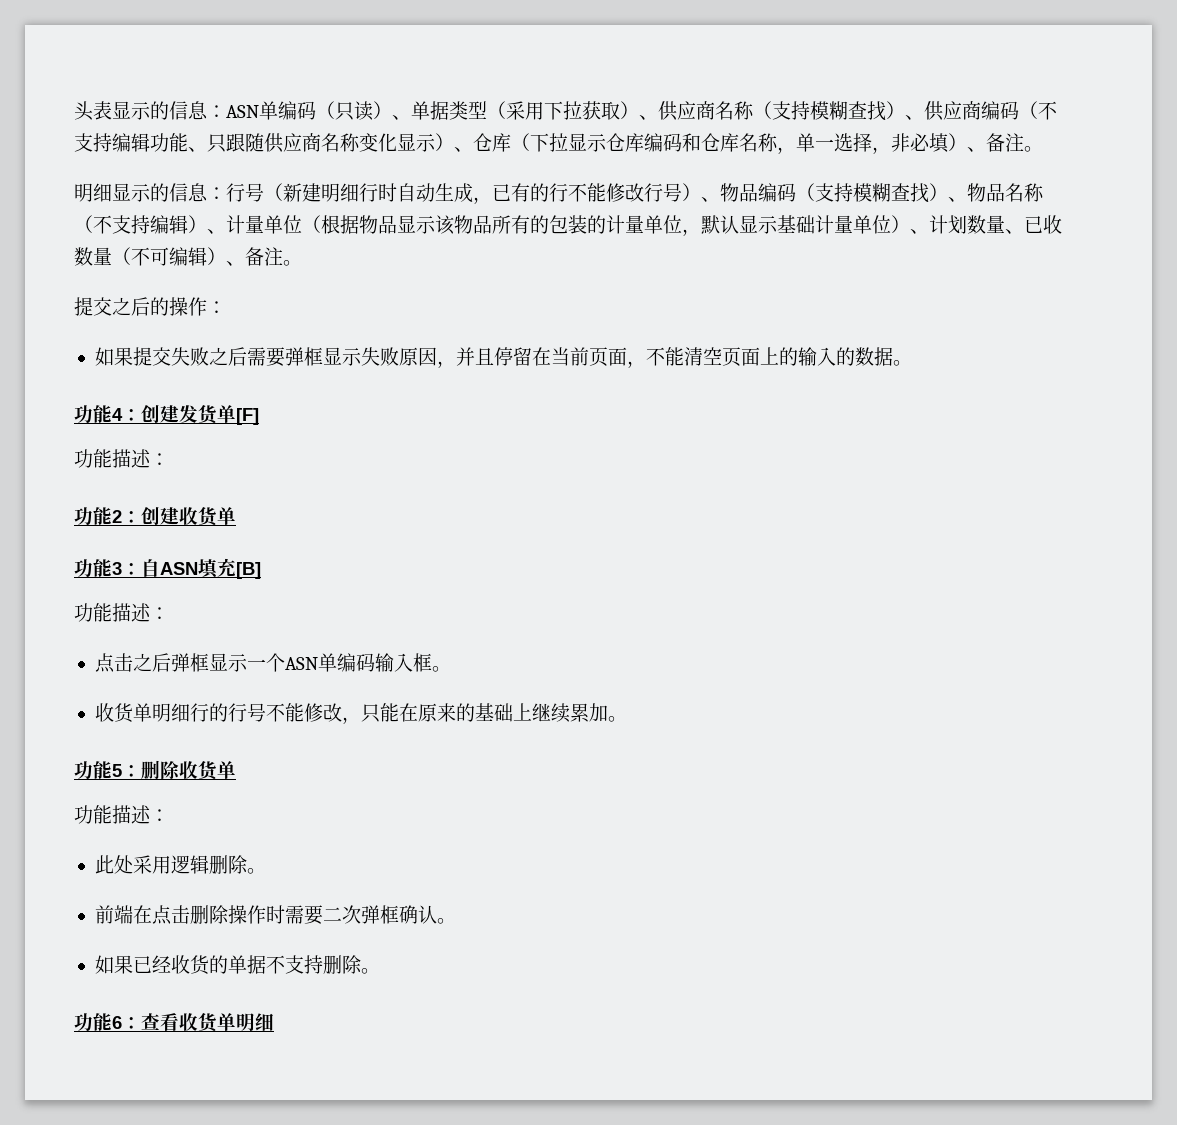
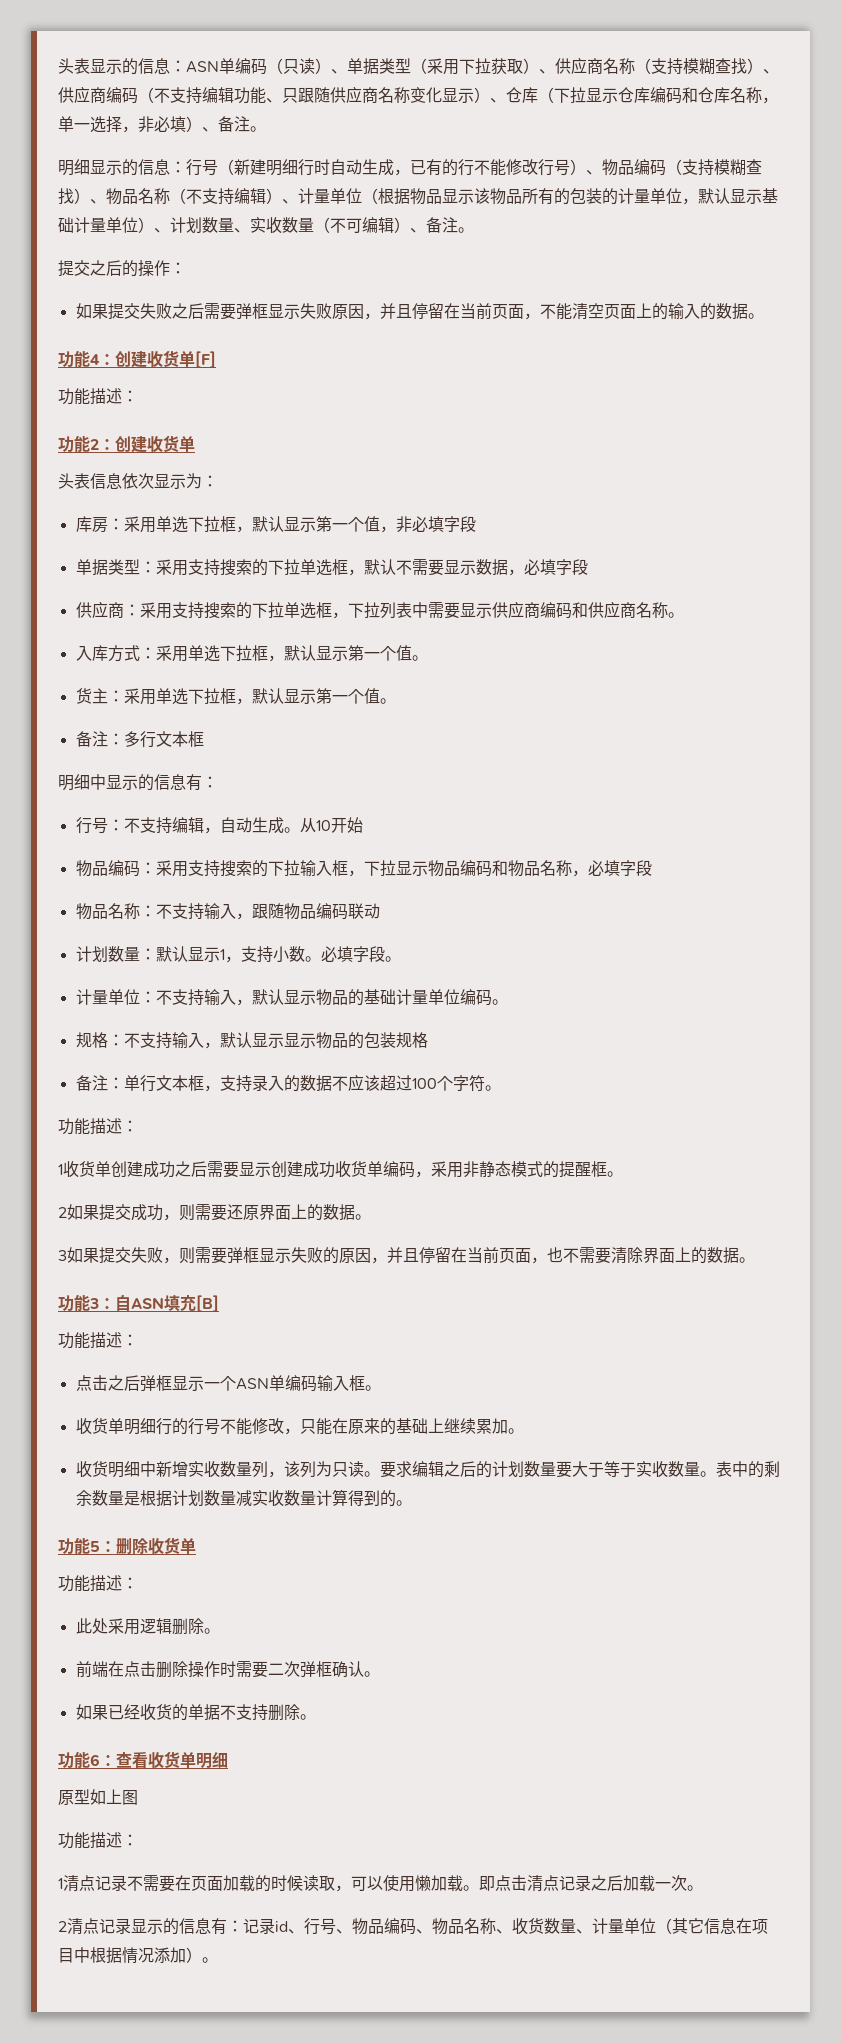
[1024,216,1043,233] 已 -> [250,217,266,233] 实
[179,405,198,423] 发 -> [147,351,163,368] 收
(236, 516) none -> [58,473,218,489] [75,516,476,533] [75,559,588,576] [75,601,684,619] [75,645,428,662] [75,688,396,705] [75,731,204,748] [58,774,218,791] [75,817,363,834] [75,860,652,877] [75,903,380,920] [75,946,401,963] [75,989,508,1006] [75,1032,428,1049] [75,1074,501,1092] [58,1118,138,1135] [58,1161,623,1178] [58,1204,371,1221] [58,1247,755,1264] // 头表信息依次显示为： // 库房：采用单选下拉框，默认显示第一个值，非必填字段 // 单据类型：采用支持搜索的下拉单选框，默认不需要显示数据，必填字段 // 供应商：采用支持搜索的下拉单选框，下拉列表中需要显示供应商编码和供应商名称。 // 入库方式：采用单选下拉框，默认显示第一个值。 // 货主：采用单选下拉框，默认显示第一个值。 // 备注：多行文本框 // 明细中显示的信息有： // 行号：不支持编辑，自动生成。从10开始 // 物品编码：采用支持搜索的下拉输入框，下拉显示物品编码和物品名称，必填字段 // 物品名称：不支持输入，跟随物品编码联动 // 计划数量：默认显示1，支持小数。必填字段。 // 计量单位：不支持输入，默认显示物品的基础计量单位编码。 // 规格：不支持输入，默认显示显示物品的包装规格 // 备注：单行文本框，支持录入的数据不应该超过100个字符。 // 功能描述： // 1收货单创建成功之后需要显示创建成功收货单编码，采用非静态模式的提醒框。 // 2如果提交成功，则需要还原界面上的数据。 // 3如果提交失败，则需要弹框显示失败的原因，并且停留在当前页面，也不需要清除界面上的数据。
(627, 719) none -> [75,1461,780,1478] [75,1489,412,1507] // 收货明细中新增实收数量列，该列为只读。要求编辑之后的计划数量要大于等于实收数量。表中的剩余数量是根据计划数量减实收数量计算得到的。
(274, 1022) none -> [58,1789,138,1805] [58,1832,138,1849] [58,1875,703,1892] [58,1918,768,1935] [58,1947,218,1964] // 原型如上图 // 功能描述： // 1清点记录不需要在页面加载的时候读取，可以使用懒加载。即点击清点记录之后加载一次。 // 2清点记录显示的信息有：记录id、行号、物品编码、物品名称、收货数量、计量单位（其它信息在项目中根据情况添加）。

